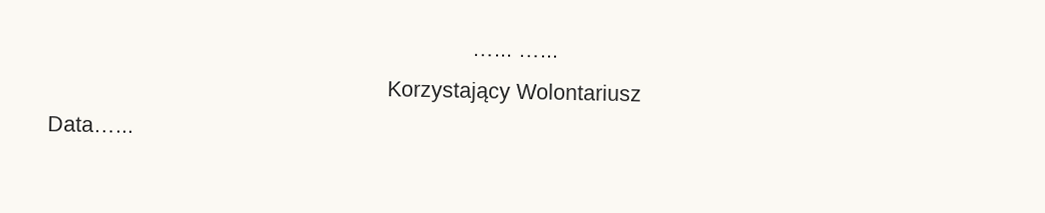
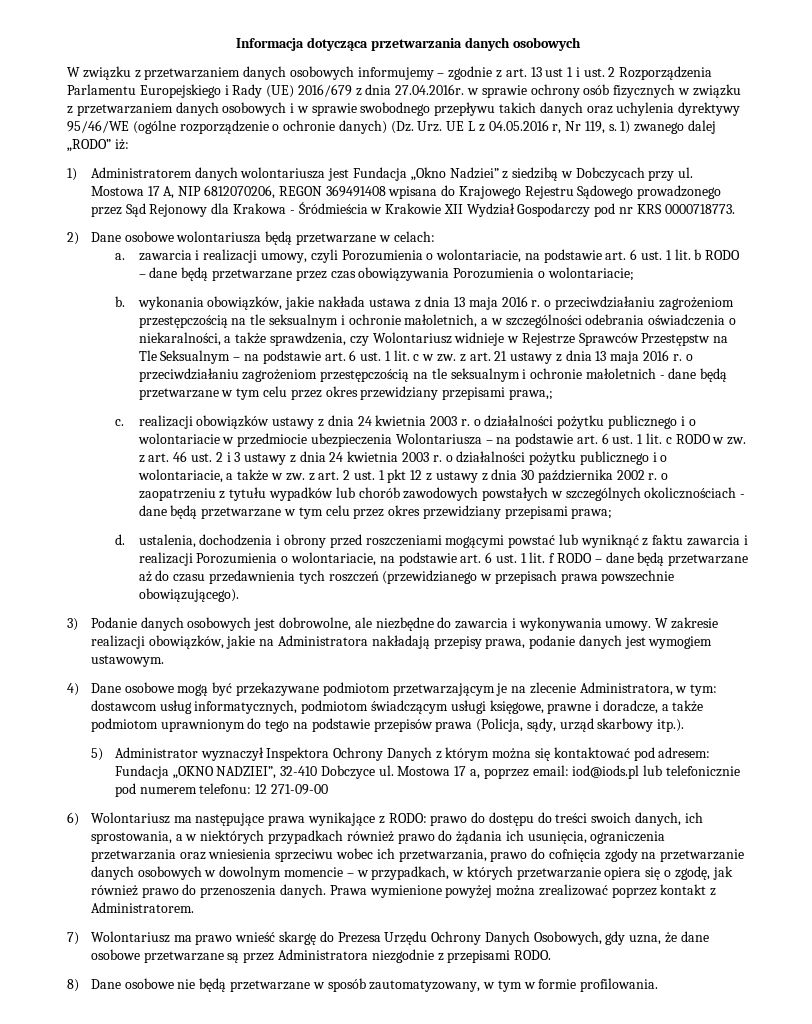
[471,52,559,58] [386,80,642,104] [47,116,134,133] …... …... // Korzystający Wolontariusz // Data…... -> [236,37,581,51] [67,66,713,80] [67,84,741,98] [67,102,741,116] [67,120,717,134] [67,139,129,152] [67,167,694,181] [90,185,722,199] [90,202,735,217] [67,231,435,245] [114,249,741,263] [138,267,634,281] [114,296,734,310] [138,314,736,328] [138,332,729,346] [138,350,693,364] [138,368,728,382] [138,386,553,400] [114,415,696,429] [137,433,747,447] [138,451,668,465] [137,469,669,483] [138,487,746,501] [138,505,613,519] [114,534,748,548] [138,552,749,566] [138,570,675,584] [138,588,239,602] [67,617,719,631] [90,635,713,649] [90,655,164,667] [67,682,718,696] [90,700,704,714] [90,718,685,732] [90,747,711,761] [114,765,740,779] [114,783,328,797] [67,812,703,826] [90,830,666,844] [90,848,745,862] [90,866,733,880] [90,884,717,898] [90,902,194,913] [67,931,709,945] [90,949,552,963] [67,978,659,992] Informacja dotycząca przetwarzania danych osobowych // W związku z przetwarzaniem danych osobowych informujemy – zgodnie z art. 13 ust 1 i ust. 2 Rozporządzenia Parlamentu Europejskiego i Rady (UE) 2016/679 z dnia 27.04.2016r. w sprawie ochrony osób fizycznych w związku z przetwarzaniem danych osobowych i w sprawie swobodnego przepływu takich danych oraz uchylenia dyrektywy 95/46/WE (ogólne rozporządzenie o ochronie danych) (Dz. Urz. UE L z 04.05.2016 r, Nr 119, s. 1) zwanego dalej „RODO” iż: // 1) Administratorem danych wolontariusza jest Fundacja „Okno Nadziei” z siedzibą w Dobczycach przy ul. Mostowa 17 A, NIP 6812070206, REGON 369491408 wpisana do Krajowego Rejestru Sądowego prowadzonego przez Sąd Rejonowy dla Krakowa - Śródmieścia w Krakowie XII Wydział Gospodarczy pod nr KRS 0000718773. // 2) Dane osobowe wolontariusza będą przetwarzane w celach: // a. zawarcia i realizacji umowy, czyli Porozumienia o wolontariacie, na podstawie art. 6 ust. 1 lit. b RODO – dane będą przetwarzane przez czas obowiązywania Porozumienia o wolontariacie; // b. wykonania obowiązków, jakie nakłada ustawa z dnia 13 maja 2016 r. o przeciwdziałaniu zagrożeniom przestępczością na tle seksualnym i ochronie małoletnich, a w szczególności odebrania oświadczenia o niekaralności, a także sprawdzenia, czy Wolontariusz widnieje w Rejestrze Sprawców Przestępstw na Tle Seksualnym – na podstawie art. 6 ust. 1 lit. c w zw. z art. 21 ustawy z dnia 13 maja 2016 r. o przeciwdziałaniu zagrożeniom przestępczością na tle seksualnym i ochronie małoletnich - dane będą przetwarzane w tym celu przez okres przewidziany przepisami prawa,; // c. realizacji obowiązków ustawy z dnia 24 kwietnia 2003 r. o działalności pożytku publicznego i o wolontariacie w przedmiocie ubezpieczenia Wolontariusza – na podstawie art. 6 ust. 1 lit. c RODO w zw. z art. 46 ust. 2 i 3 ustawy z dnia 24 kwietnia 2003 r. o działalności pożytku publicznego i o wolontariacie, a także w zw. z art. 2 ust. 1 pkt 12 z ustawy z dnia 30 października 2002 r. o zaopatrzeniu z tytułu wypadków lub chorób zawodowych powstałych w szczególnych okolicznościach - dane będą przetwarzane w tym celu przez okres przewidziany przepisami prawa; // d. ustalenia, dochodzenia i obrony przed roszczeniami mogącymi powstać lub wyniknąć z faktu zawarcia i realizacji Porozumienia o wolontariacie, na podstawie art. 6 ust. 1 lit. f RODO – dane będą przetwarzane aż do czasu przedawnienia tych roszczeń (przewidzianego w przepisach prawa powszechnie obowiązującego). // 3) Podanie danych osobowych jest dobrowolne, ale niezbędne do zawarcia i wykonywania umowy. W zakresie realizacji obowiązków, jakie na Administratora nakładają przepisy prawa, podanie danych jest wymogiem ustawowym. // 4) Dane osobowe mogą być przekazywane podmiotom przetwarzającym je na zlecenie Administratora, w tym: dostawcom usług informatycznych, podmiotom świadczącym usługi księgowe, prawne i doradcze, a także podmiotom uprawnionym do tego na podstawie przepisów prawa (Policja, sądy, urząd skarbowy itp.). // 5) Administrator wyznaczył Inspektora Ochrony Danych z którym można się kontaktować pod adresem: Fundacja „OKNO NADZIEI”, 32-410 Dobczyce ul. Mostowa 17 a, poprzez email: iod@iods.pl lub telefonicznie pod numerem telefonu: 12 271-09-00 // 6) Wolontariusz ma następujące prawa wynikające z RODO: prawo do dostępu do treści swoich danych, ich sprostowania, a w niektórych przypadkach również prawo do żądania ich usunięcia, ograniczenia przetwarzania oraz wniesienia sprzeciwu wobec ich przetwarzania, prawo do cofnięcia zgody na przetwarzanie danych osobowych w dowolnym momencie – w przypadkach, w których przetwarzanie opiera się o zgodę, jak również prawo do przenoszenia danych. Prawa wymienione powyżej można zrealizować poprzez kontakt z Administratorem. // 7) Wolontariusz ma prawo wnieść skargę do Prezesa Urzędu Ochrony Danych Osobowych, gdy uzna, że dane osobowe przetwarzane są przez Administratora niezgodnie z przepisami RODO. // 8) Dane osobowe nie będą przetwarzane w sposób zautomatyzowany, w tym w formie profilowania.

